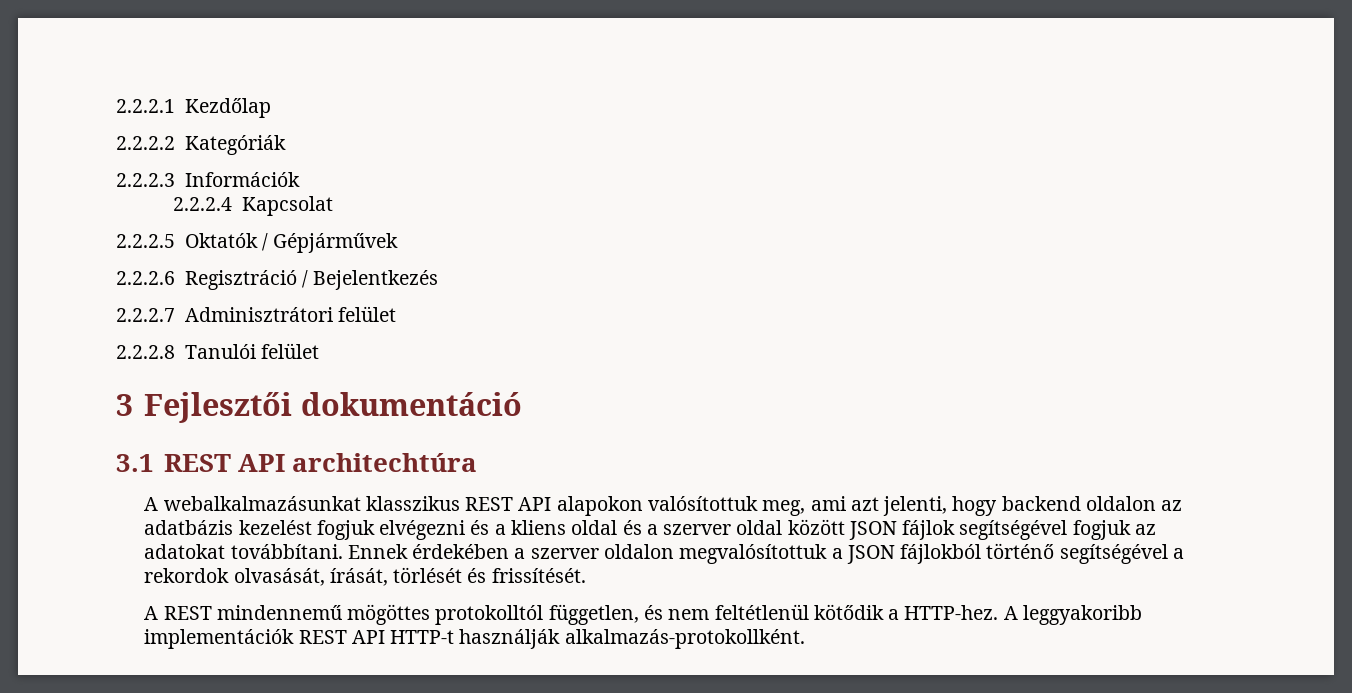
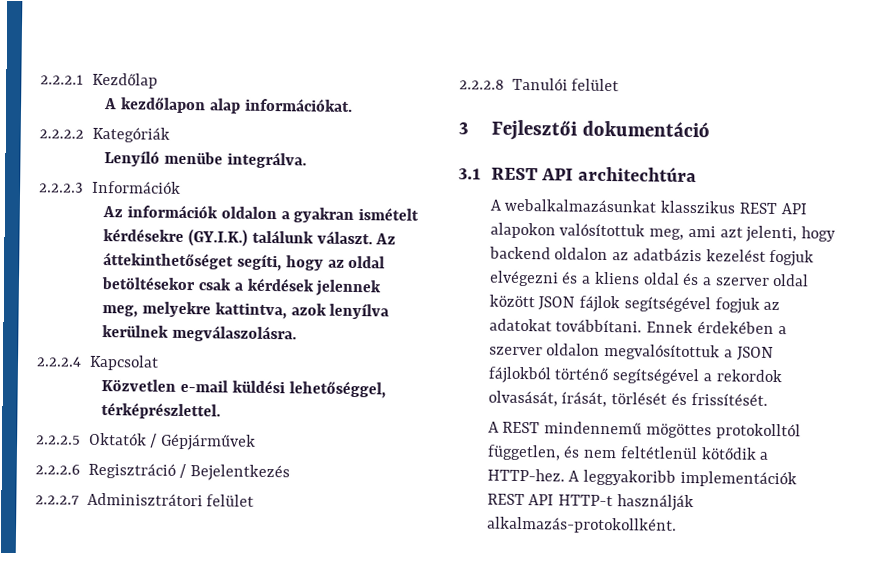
(271, 108) none -> [104,97,353,114] // A kezdőlapon alap információkat.
(286, 145) none -> [104,150,307,169] // Lenyíló menübe integrálva.
[172,196,333,216] 2.2.2.4 Kapcsolat -> [102,204,419,224] [103,228,397,247] [103,252,386,272] [101,276,383,297] [102,301,390,320] [102,324,298,343] [36,354,159,371] [101,379,386,399] [101,402,222,420] Az információk oldalon a gyakran ismételt kérdésekre (GY.I.K.) találunk választ. Az áttekinthetőséget segíti, hogy az oldal betöltésekor csak a kérdések jelennek meg, melyekre kattintva, azok lenyílva kerülnek megválaszolásra. // 2.2.2.4 Kapcsolat // Közvetlen e-mail küldési lehetőséggel, térképrészlettel.

